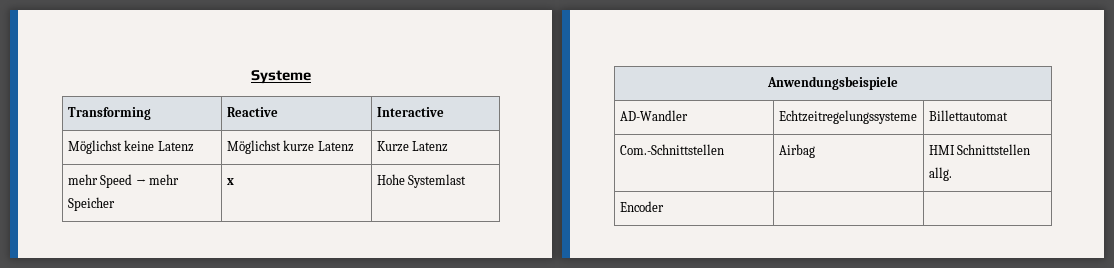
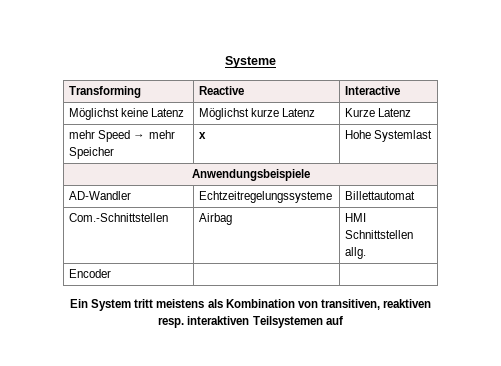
(664, 206) none -> [70,299,431,311] [158,316,343,328] // Ein System tritt meistens als Kombination von transitiven, reaktiven resp. interaktiven Teilsystemen auf

